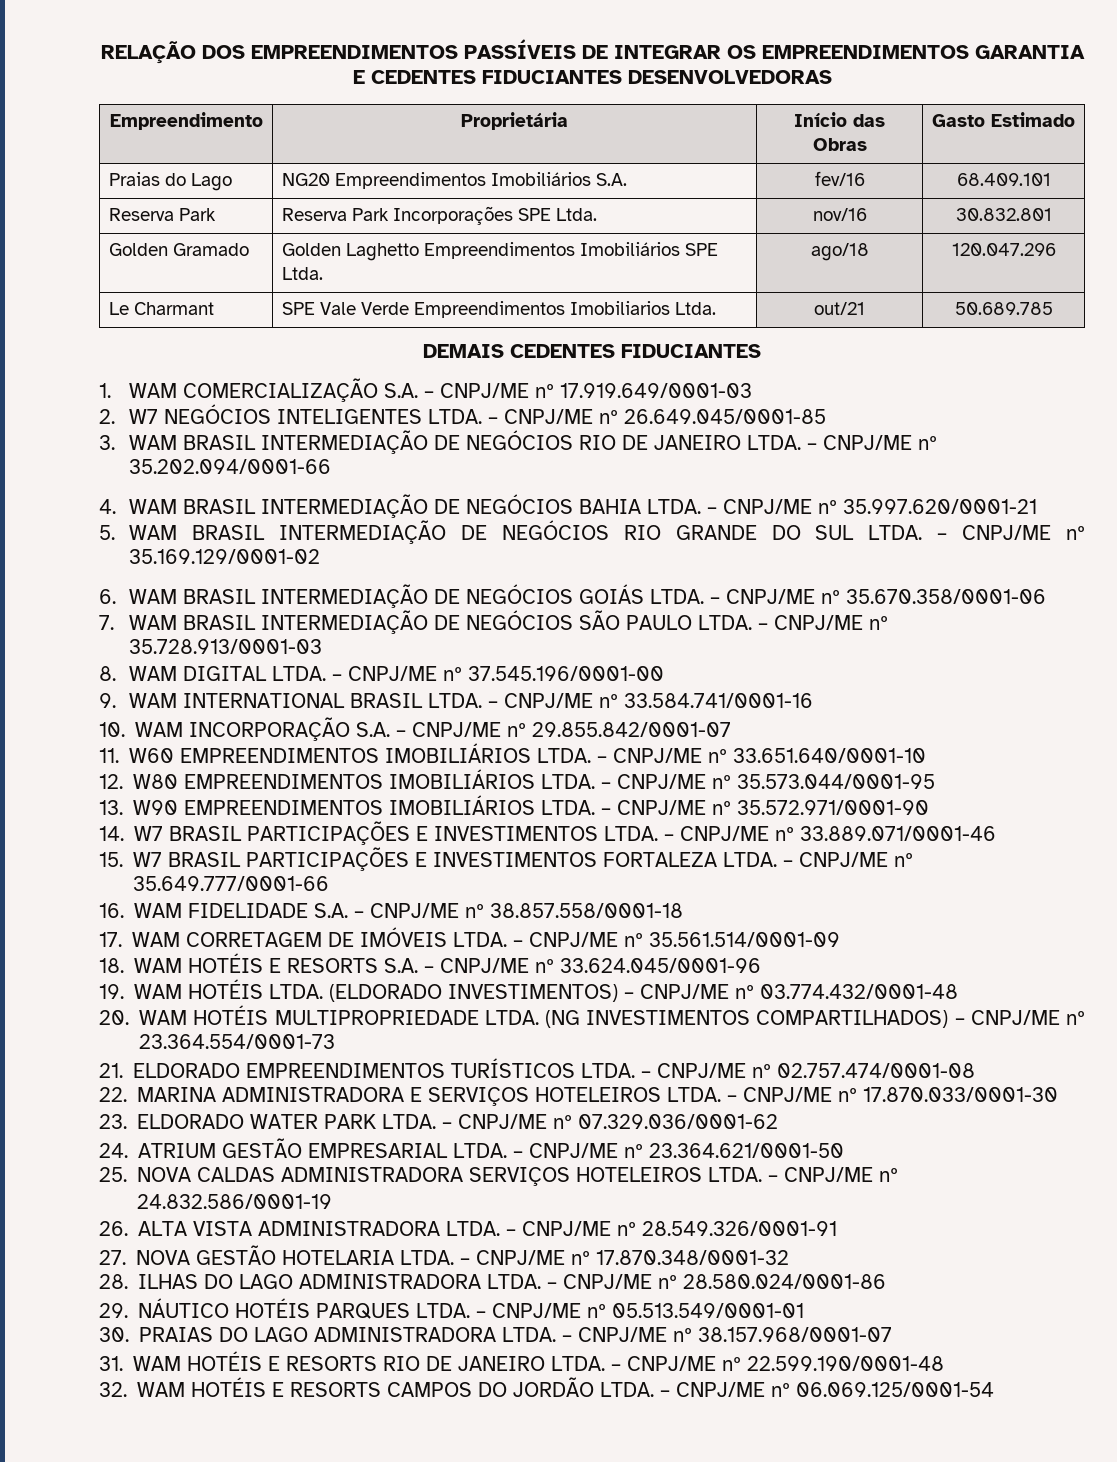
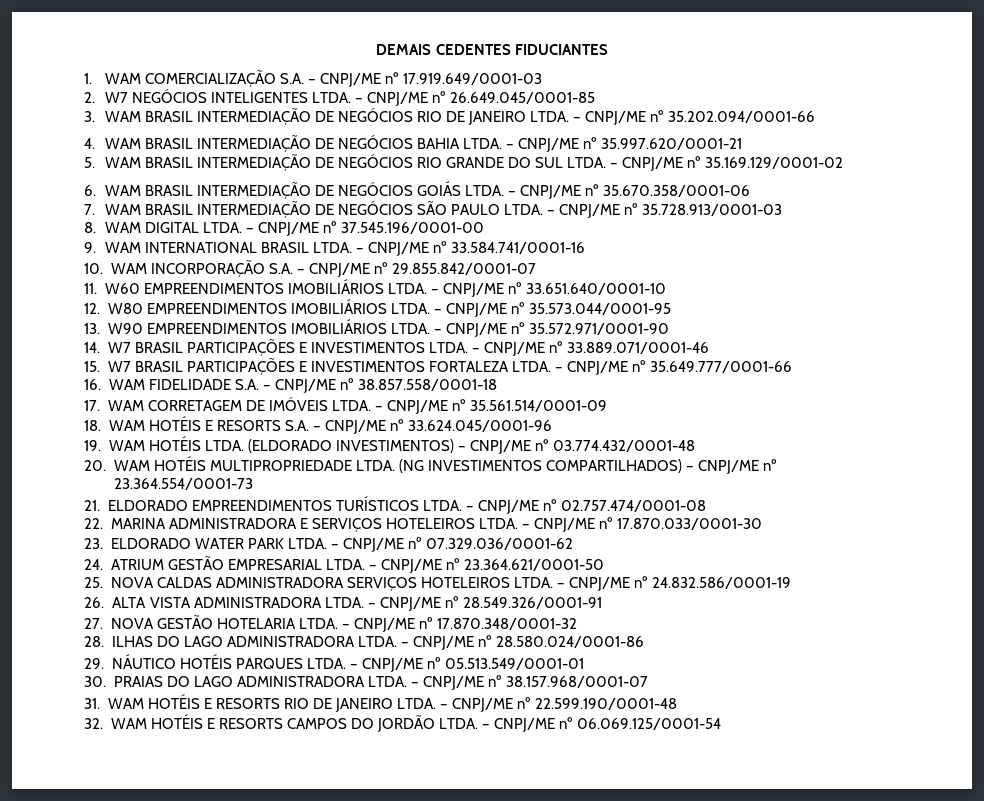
[100,39,1085,64] [352,70,832,84] [109,112,263,130] [461,112,568,130] [794,112,885,127] [812,138,867,151] [932,112,1075,127] [108,172,232,191] [281,172,627,189] [814,171,865,186] [956,173,1051,186] [108,208,216,221] [281,206,597,225] [812,208,867,221] [955,208,1052,221] [108,243,249,256] [281,242,718,261] [281,267,323,280] [810,243,869,261] [951,243,1056,256] [108,302,214,315] [281,301,716,318] [814,302,865,315] [954,302,1053,315] RELAÇÃO DOS EMPREENDIMENTOS PASSÍVEIS DE INTEGRAR OS EMPREENDIMENTOS GARANTIA E CEDENTES FIDUCIANTES DESENVOLVEDORAS // Empreendimento | Proprietária | Início das Obras | Gasto Estimado // Praias do Lago | NG20 Empreendimentos Imobiliários S.A. | fev/16 | 68.409.101 // Reserva Park | Reserva Park Incorporações SPE Ltda. | nov/16 | 30.832.801 // Golden Gramado | Golden Laghetto Empreendimentos Imobiliários SPE Ltda. | ago/18 | 120.047.296 // Le Charmant | SPE Vale Verde Empreendimentos Imobiliarios Ltda. | out/21 | 50.689.785 // -> (376, 49) none

